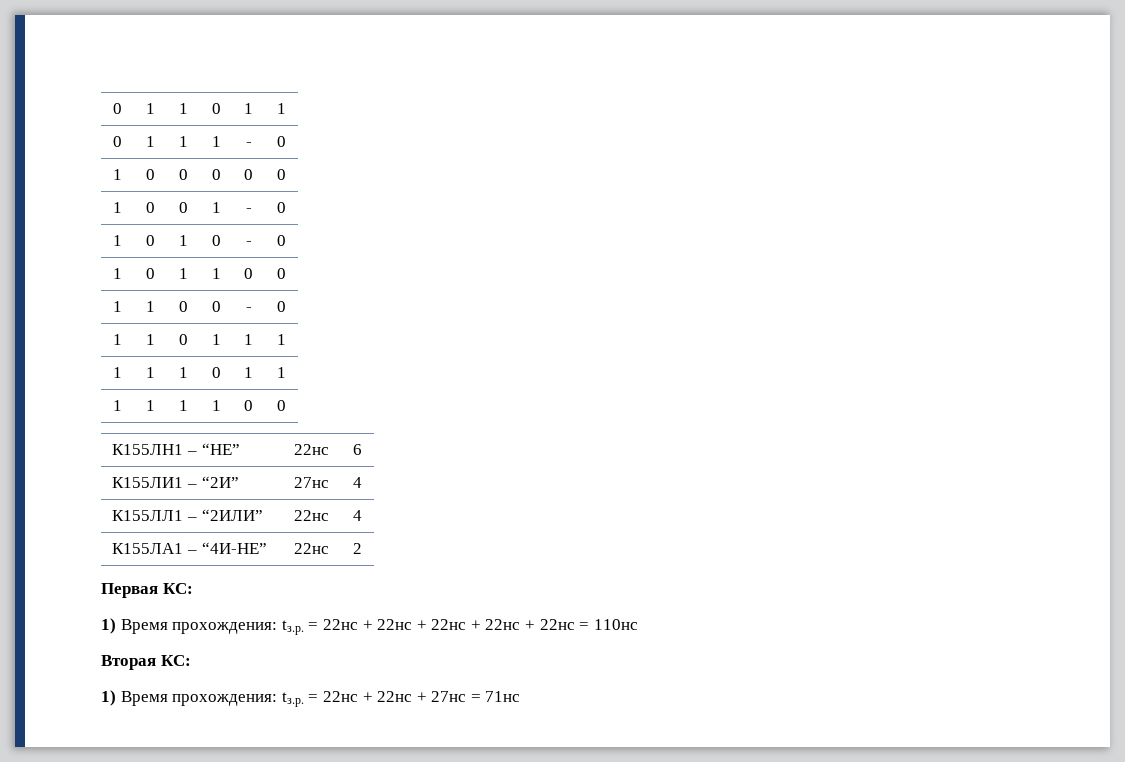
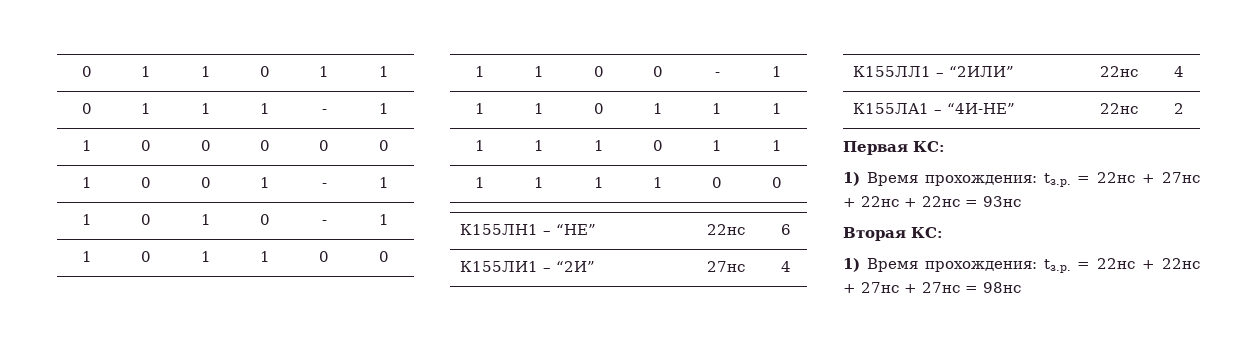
[276,136,286,147] 0 -> [378,103,389,114] 1
[276,202,286,213] 0 -> [378,177,389,188] 1
[276,235,286,246] 0 -> [378,214,389,225] 1
[276,301,286,312] 0 -> [771,66,782,77] 1
[377,619,467,630] 22нс + 22нс -> [1162,172,1200,183] 27нс
[593,619,638,630] 110нс -> [983,196,1021,207] 93нс
[470,691,521,702] = 71нс -> [904,282,1021,293] + 27нс = 98нс

